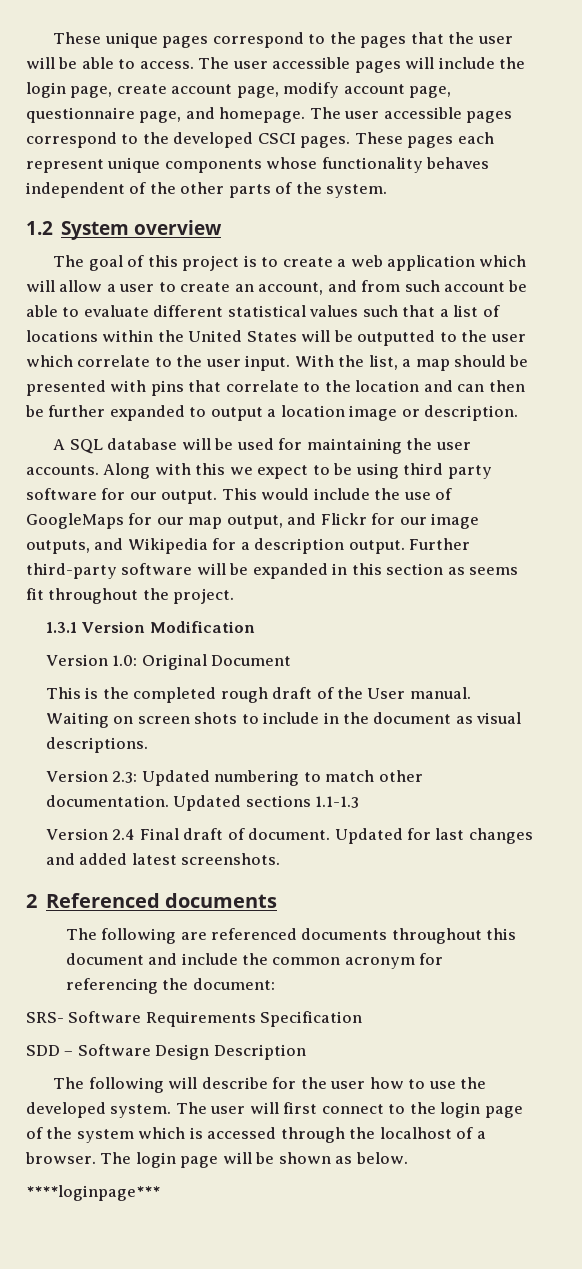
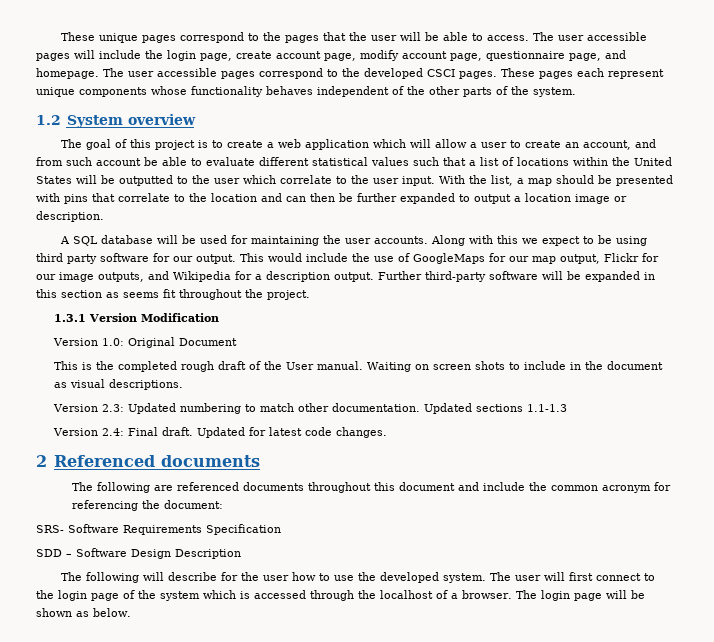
[287,513,317,525] and -> (600, 259) none
[112,828,533,844] [45,853,281,865] 2.4 Final draft of document. Updated for last changes and added latest screenshots. -> [101,427,387,438] 2.4: Final draft. Updated for latest code changes.
[26,1185,160,1201] // ****loginpage*** -> (131, 612) none

